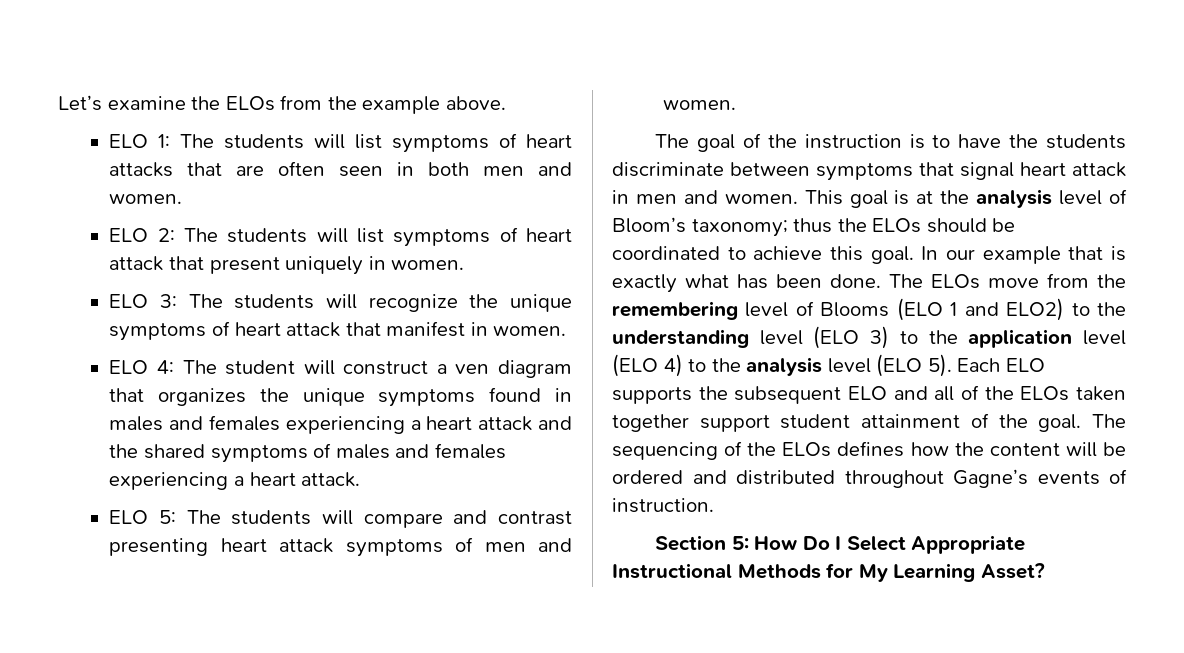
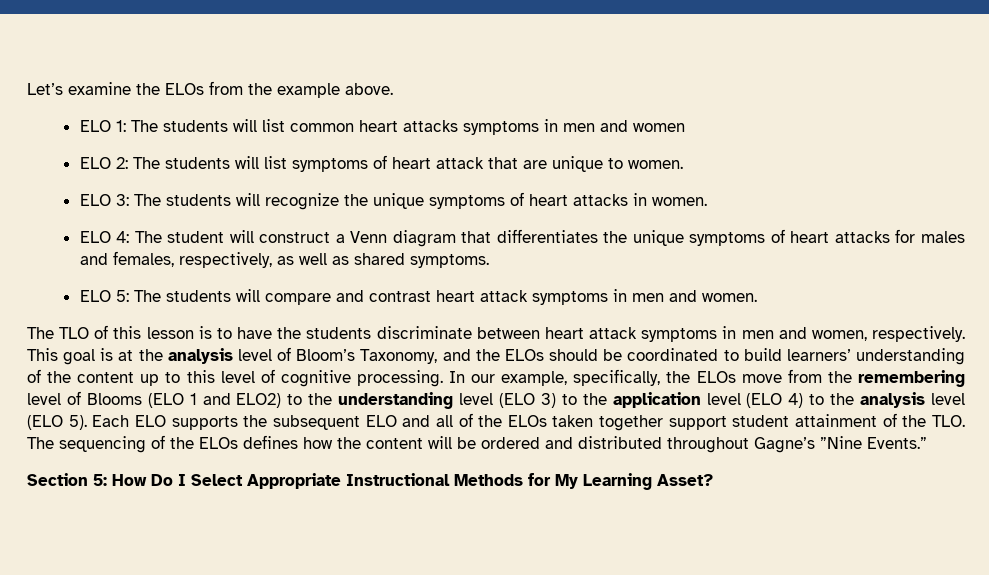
[392,133,572,153] [109,161,572,177] [109,194,183,204] symptoms of heart attacks that are often seen in both men and women. -> [289,119,685,135] common heart attacks symptoms in men and women
[209,256,386,275] present uniquely in -> [522,156,623,172] are unique to
[286,321,466,337] attack that manifest -> [572,194,628,206] attacks
[455,364,490,374] ven -> [350,231,388,243] Venn
[158,387,572,407] [109,415,572,434] [109,443,506,463] [109,472,361,490] organizes the unique symptoms found in males and females experiencing a heart attack and the shared symptoms of males and females experiencing a heart attack. -> [496,229,965,246] [79,251,489,268] differentiates the unique symptoms of heart attacks for males and females, respectively, as well as shared symptoms.
[109,537,474,557] presenting heart attack symptoms of -> [435,289,627,305] heart attack symptoms in
[697,133,902,152] goal of the instruction -> [59,325,194,339] TLO of this lesson
[816,162,1126,181] [612,190,798,204] symptoms that signal heart attack in men and women. -> [544,326,965,342] heart attack symptoms in men and women, respectively.
[691,218,833,237] taxonomy; thus -> [360,349,471,364] Taxonomy, and
[753,246,1126,264] [612,274,923,293] achieve this goal. In our example that is exactly what has been done. The -> [743,348,965,365] [27,369,691,387] build learners’ understanding of the content up to this level of cognitive processing. In our example, specifically, the
[1038,414,1082,432] goal. -> [931,415,965,427] TLO.
[1037,469,1127,485] [612,498,714,513] events of instruction. -> [820,436,927,449] ”Nine Events.”

